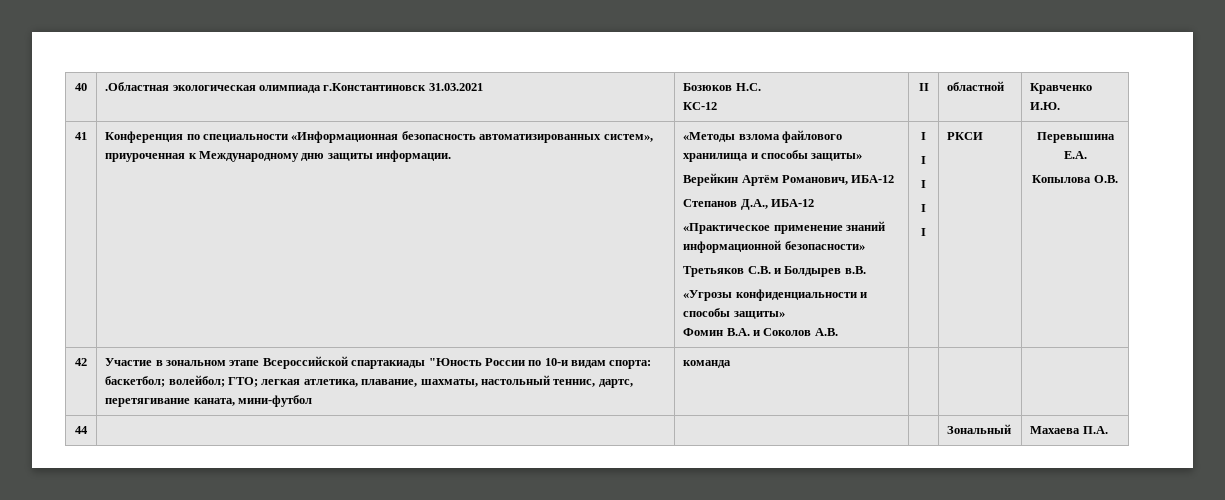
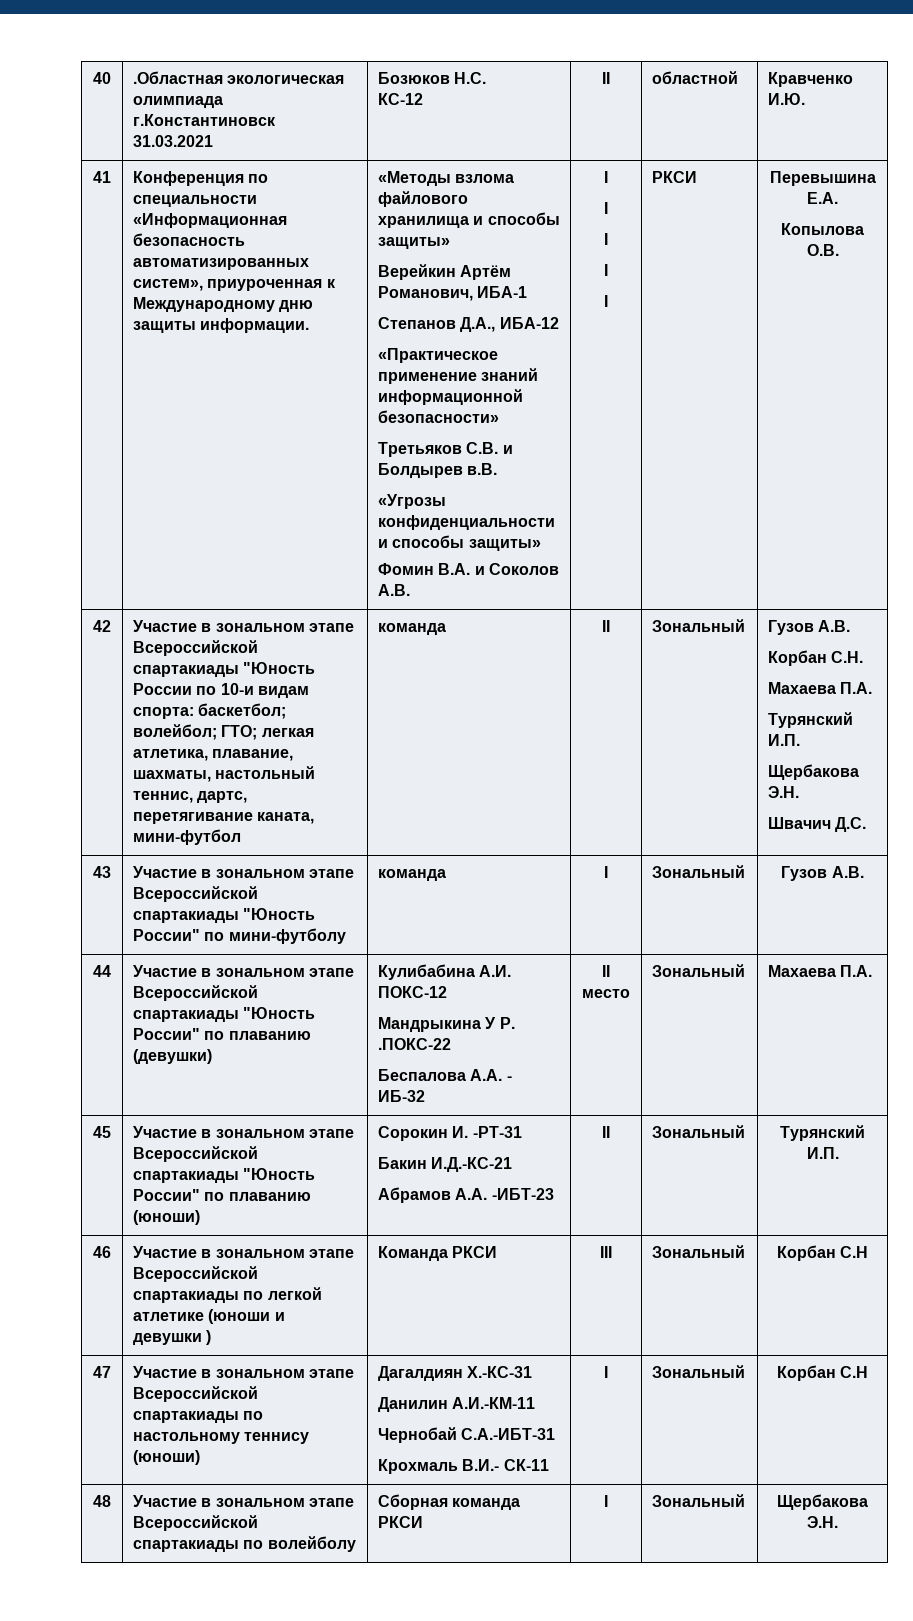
[851,175,895,183] ИБА-12 -> [477,286,528,298] ИБА-1
[75,426,88,434] [947,424,1012,434] [1030,426,1108,434] | | // 44 | | | | Зональный | Махаева П.А. -> [602,620,610,632] [652,619,746,632] [768,620,851,635] [768,650,864,666] [768,682,873,694] [768,712,854,728] [768,734,801,746] [768,764,860,780] [768,786,800,798] [768,817,867,832] [93,866,111,878] [133,866,355,878] [133,886,259,902] [133,908,316,923] [133,928,346,944] [378,869,447,881] [604,866,608,878] [652,865,746,878] [781,866,864,881] [93,965,111,977] [133,965,355,977] [133,985,259,1001] [133,1007,316,1022] [133,1028,311,1040] [133,1049,213,1064] [378,964,512,980] [378,986,448,998] [378,1017,515,1032] [378,1038,452,1050] [378,1069,512,1081] [378,1090,426,1102] [602,965,610,977] [582,989,630,998] [652,964,746,977] [768,965,873,977] [93,1126,111,1138] [133,1126,355,1138] [133,1146,259,1162] [133,1168,316,1183] [133,1189,311,1201] [133,1210,201,1225] [378,1126,522,1141] [378,1157,513,1172] [378,1187,554,1203] [602,1126,610,1138] [652,1125,746,1138] [780,1125,865,1141] [806,1147,839,1159] [93,1246,111,1258] [133,1246,355,1258] [133,1266,259,1282] [133,1287,322,1303] [133,1309,285,1324] [133,1330,212,1345] [378,1246,498,1261] [600,1246,612,1258] [652,1245,746,1258] [776,1245,869,1261] [93,1366,111,1378] [133,1366,355,1378] [133,1386,259,1402] [133,1411,264,1423] [133,1432,310,1444] [133,1450,201,1465] [378,1366,533,1381] [378,1397,536,1412] [378,1427,556,1443] [378,1459,549,1474] [604,1366,608,1378] [652,1365,746,1378] [776,1365,869,1381] [93,1495,111,1507] [133,1495,355,1507] [133,1515,259,1531] [133,1536,356,1552] [378,1494,521,1510] [378,1516,424,1528] [604,1495,608,1507] [652,1494,746,1507] [777,1494,868,1510] [807,1516,838,1528] II | Зональный | Гузов А.В. // Корбан С.Н. // Махаева П.А. // Турянский И.П. // Щербакова Э.Н. // Швачич Д.С. // 43 | Участие в зональном этапе Всероссийской спартакиады "Юность России" по мини-футболу | команда | I | Зональный | Гузов А.В. // 44 | Участие в зональном этапе Всероссийской спартакиады "Юность России" по плаванию (девушки) | Кулибабина А.И. ПОКС-12 // Мандрыкина У Р. .ПОКС-22 // Беспалова А.А. - ИБ-32 | II место | Зональный | Махаева П.А. // 45 | Участие в зональном этапе Всероссийской спартакиады "Юность России" по плаванию (юноши) | Сорокин И. -РТ-31 // Бакин И.Д.-КС-21 // Абрамов А.А. -ИБТ-23 | II | Зональный | Турянский И.П. // 46 | Участие в зональном этапе Всероссийской спартакиады по легкой атлетике (юноши и девушки ) | Команда РКСИ | III | Зональный | Корбан С.Н // 47 | Участие в зональном этапе Всероссийской спартакиады по настольному теннису (юноши) | Дагалдиян Х.-КС-31 // Данилин А.И.-КМ-11 // Чернобай С.А.-ИБТ-31 // Крохмаль В.И.- СК-11 | I | Зональный | Корбан С.Н // 48 | Участие в зональном этапе Всероссийской спартакиады по волейболу | Сборная команда РКСИ | I | Зональный | Щербакова Э.Н.

